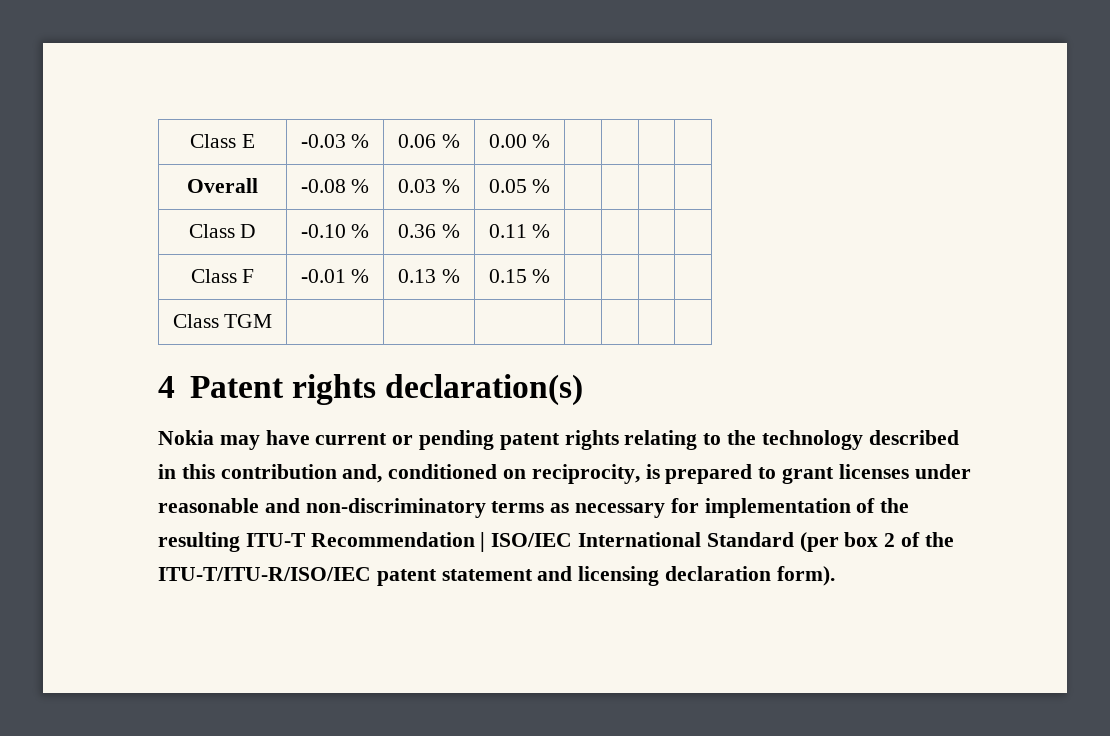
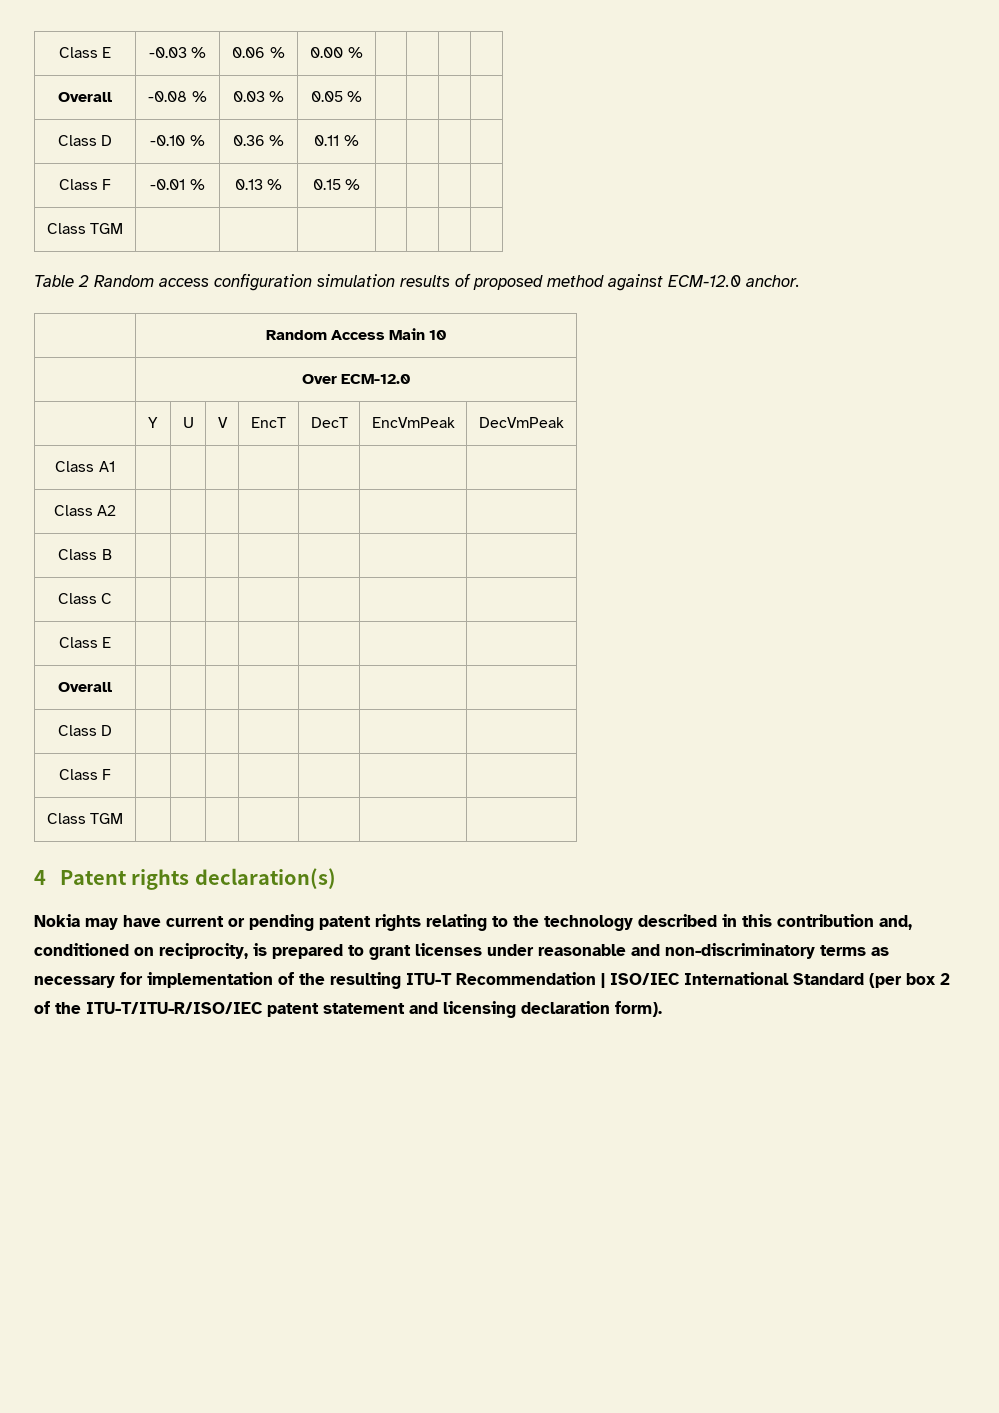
(273, 321) none -> [34,273,800,291] [265,328,447,340] [301,374,411,384] [148,417,158,428] [182,417,194,428] [217,417,228,428] [251,417,286,428] [310,417,348,428] [371,417,455,428] [479,417,564,428] [55,461,115,472] [53,505,117,516] [58,549,112,560] [57,593,113,604] [58,637,112,648] [58,682,112,692] [57,725,113,736] [58,769,112,780] [46,813,124,824] // Table 2 Random access configuration simulation results of proposed method against ECM-12.0 anchor. // | Random Access Main 10 // | Over ECM-12.0 // | Y | U | V | EncT | DecT | EncVmPeak | DecVmPeak // Class A1 | | | | | | | // Class A2 | | | | | | | // Class B | | | | | | | // Class C | | | | | | | // Class E | | | | | | | // Overall | | | | | | | // Class D | | | | | | | // Class F | | | | | | | // Class TGM | | | | | | |

